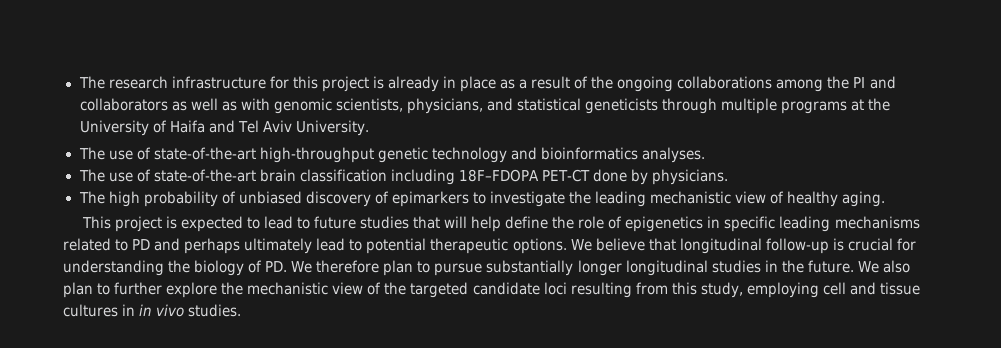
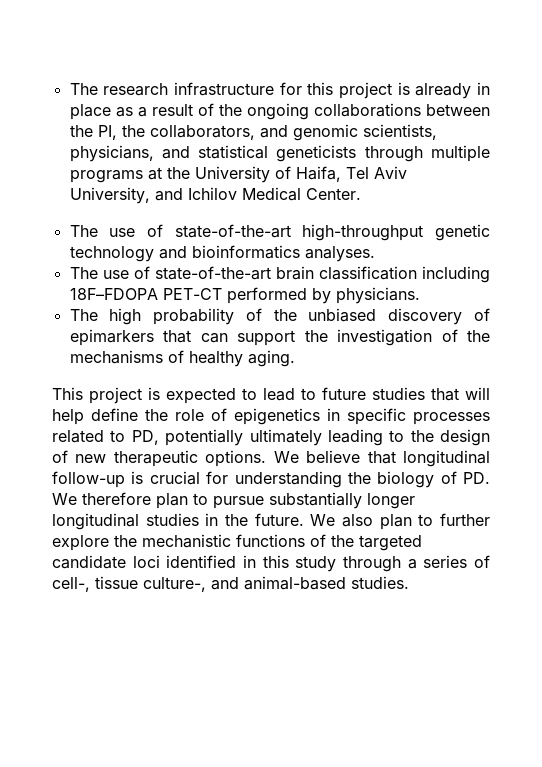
[776,76,896,92] [79,98,270,111] among the PI and collaborators as well as with -> [426,104,491,116] [69,125,288,140] between the PI, the collaborators, and
[169,120,369,136] Haifa and Tel Aviv University. -> [295,166,407,182] [69,187,361,204] Haifa, Tel Aviv University, and Ichilov Medical Center.
[592,169,627,182] done -> [226,287,307,304] performed
(236, 197) none -> [273,309,297,321] the
[472,191,767,207] to investigate the leading mechanistic view -> [163,329,490,346] [69,350,163,364] that can support the investigation of the mechanisms
[779,216,920,232] [63,238,427,254] leading mechanisms related to PD and perhaps ultimately lead to potential -> [413,412,490,425] [52,429,490,446] [52,450,107,463] processes related to PD, potentially ultimately leading to the design of new
[332,282,364,295] view -> [236,534,305,547] functions
[570,282,920,298] [63,304,185,317] resulting from this study, employing cell and tissue cultures in in vivo -> [166,555,491,572] [52,576,346,592] identified in this study through a series of cell-, tissue culture-, and animal-based

